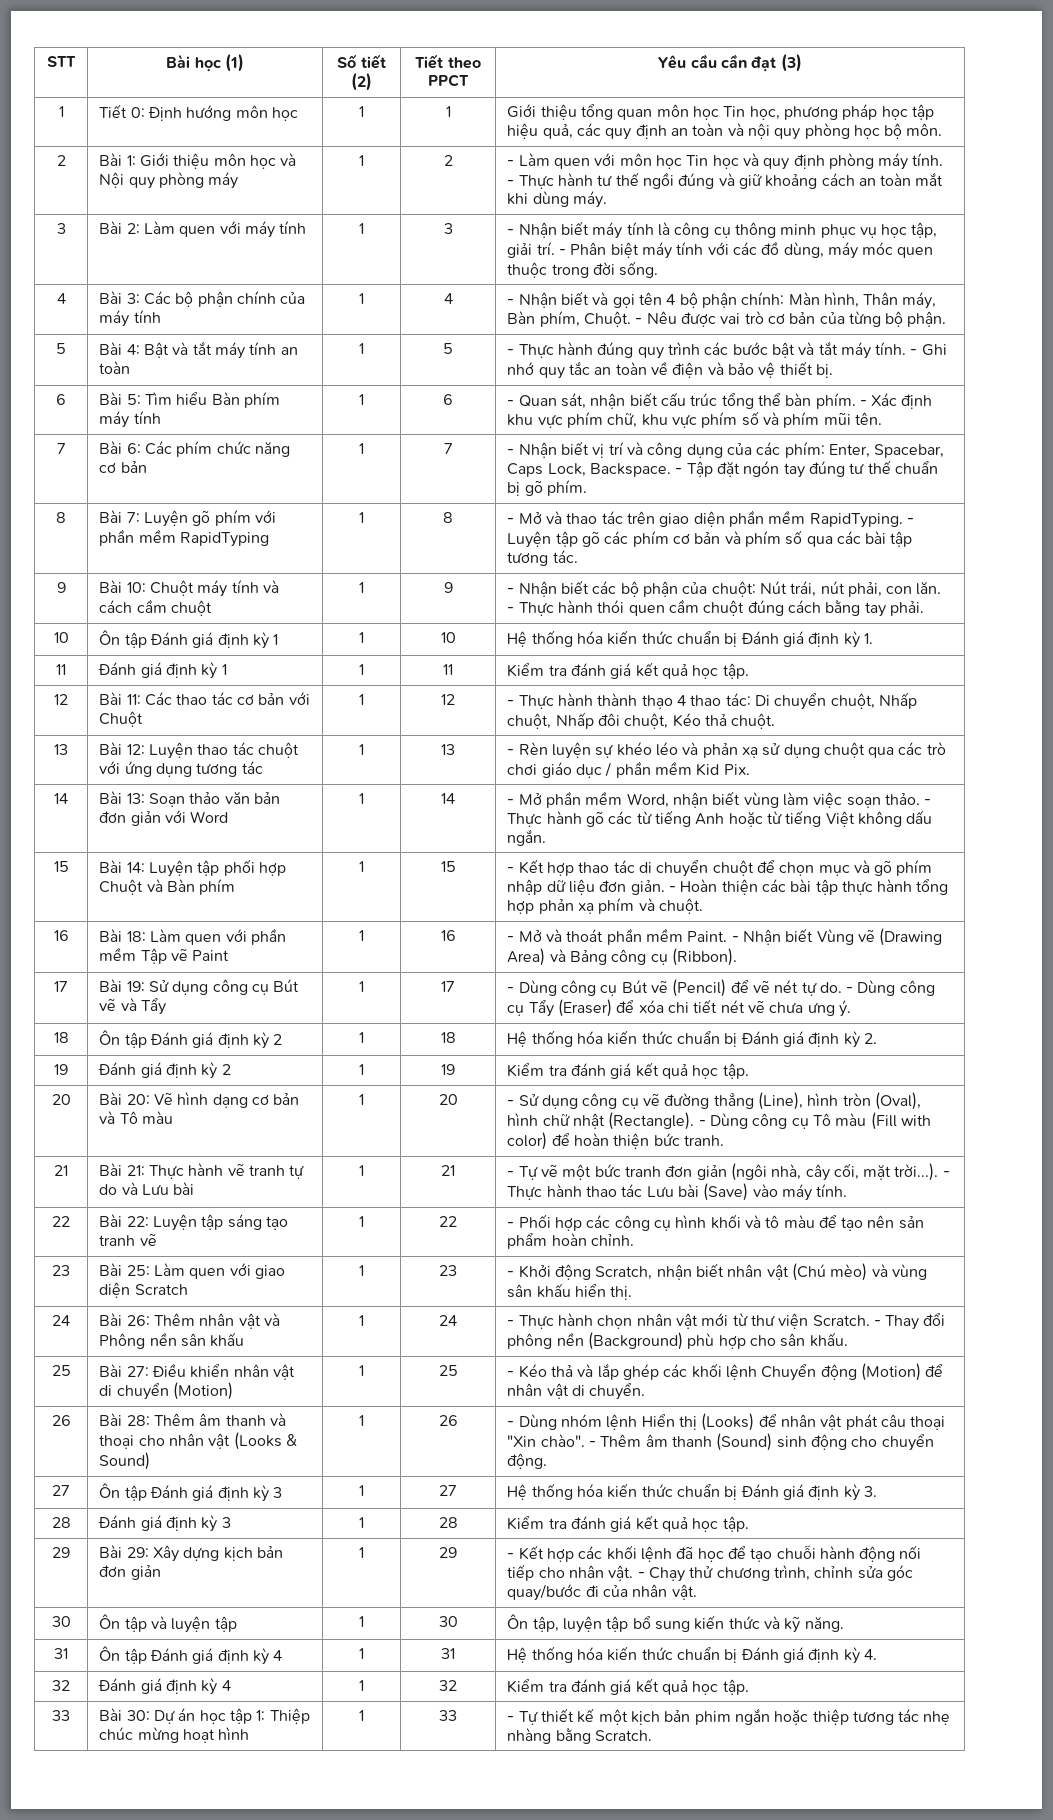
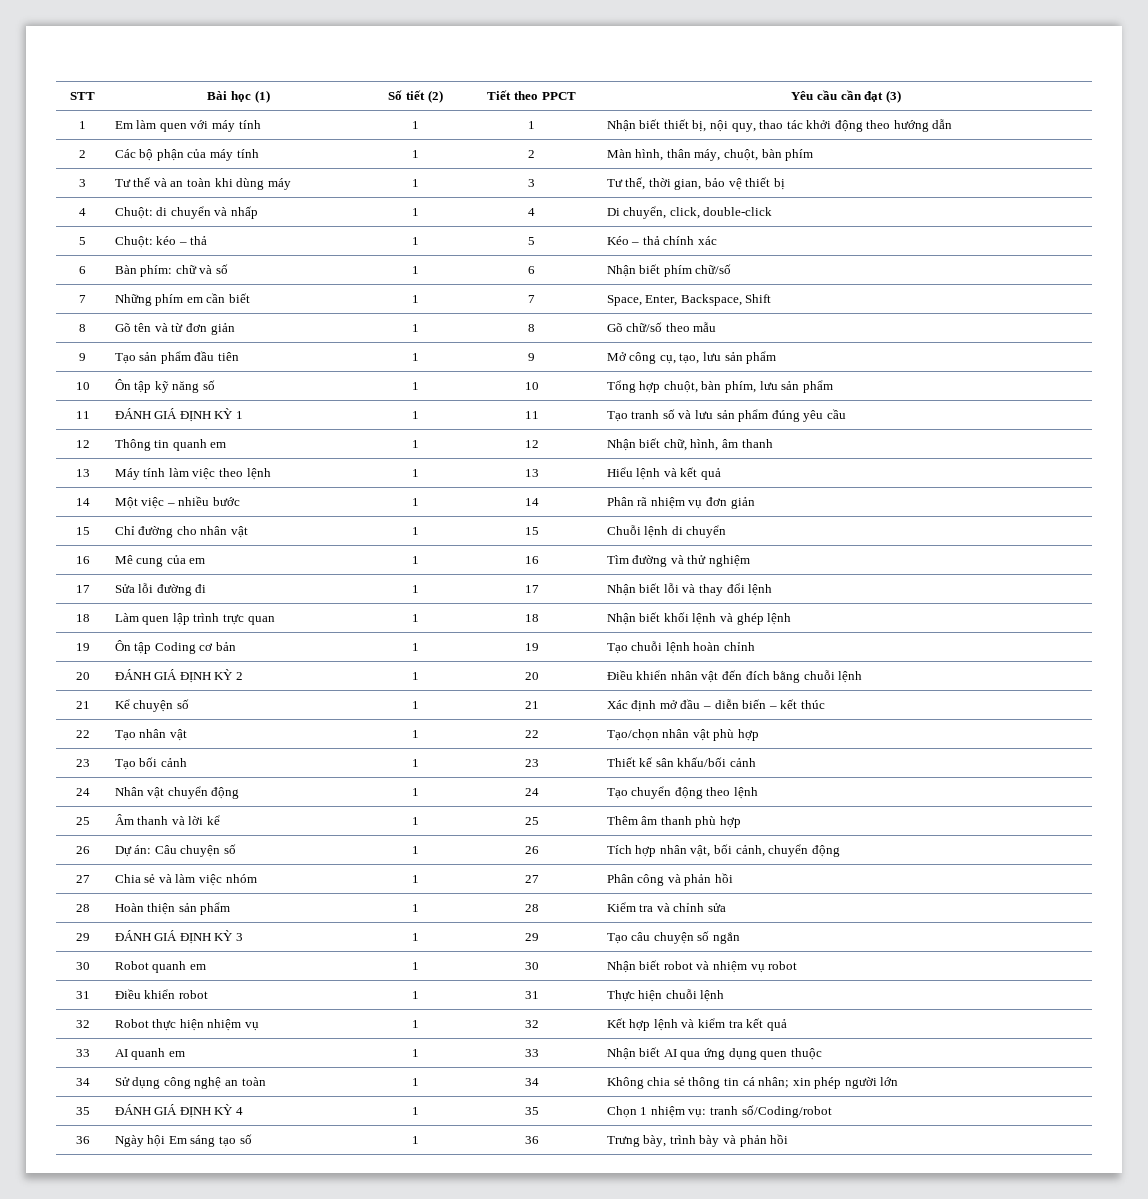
[99,104,298,121] [359,106,364,117] [445,106,451,117] [507,104,934,120] [507,123,943,140] [56,155,66,166] [99,153,297,169] [99,172,239,189] [359,155,364,166] [443,155,453,166] [507,153,944,170] [507,172,944,189] [507,191,607,208] [56,223,66,234] [99,221,175,234] Tiết 0: Định hướng môn học | 1 | 1 | Giới thiệu tổng quan môn học Tin học, phương pháp học tập hiệu quả, các quy định an toàn và nội quy phòng học bộ môn. // 2 | Bài 1: Giới thiệu môn học và Nội quy phòng máy | 1 | 2 | - Làm quen với môn học Tin học và quy định phòng máy tính. - Thực hành tư thế ngồi đúng và giữ khoảng cách an toàn mắt khi dùng máy. // 3 | Bài 2: Làm -> [114,120,157,129] Em làm
[443,223,453,234] [507,221,938,239] [507,241,934,259] [507,261,659,278] [56,293,66,304] [99,291,140,304] 3 | - Nhận biết máy tính là công cụ thông minh phục vụ học tập, giải trí. - Phân biệt máy tính với các đồ dùng, máy móc quen thuộc trong đời sống. // 4 | Bài 3: -> [528,121,535,129] [606,119,953,132] [79,150,86,158] 1 | Nhận biết thiết bị, nội quy, thao tác khởi động theo hướng dẫn // 2 |
[236,291,276,304] chính -> (184, 155) none
[443,293,453,304] [507,291,937,309] [507,311,947,327] [56,343,66,354] [99,341,298,359] [99,361,131,374] [359,343,364,354] [443,343,453,354] [507,341,947,359] [507,361,833,379] [56,394,66,405] [99,392,280,408] [99,411,161,428] [359,394,364,405] [443,394,453,405] [507,392,933,409] [507,411,882,428] [56,443,66,454] [99,441,290,457] [99,461,147,473] [359,443,364,454] [443,443,453,454] [507,441,945,458] [507,460,938,478] [507,480,587,496] [56,512,66,523] [99,510,276,527] [99,529,269,547] [359,512,364,523] [443,512,453,523] [507,510,914,528] [507,530,913,548] [507,550,578,566] [56,582,66,593] [99,580,279,597] [99,599,212,616] [359,582,364,593] [443,582,453,593] [507,580,942,597] [507,599,924,617] [53,632,69,643] [99,630,279,649] [359,632,364,643] [440,632,456,643] [507,630,873,648] [56,664,66,675] [98,662,227,679] [359,664,364,675] [443,664,453,675] [507,662,749,679] [54,694,68,705] [99,692,310,706] [99,711,144,727] [359,694,364,705] [441,694,455,705] [507,692,917,710] [507,712,776,729] [54,744,68,755] [99,742,299,759] [99,761,263,777] [359,744,364,755] [441,744,455,755] [507,742,946,759] [507,761,750,778] [54,793,68,804] [99,791,280,807] [99,810,229,826] [359,793,364,804] [441,793,455,804] [507,791,932,808] [507,810,933,827] [507,829,547,846] [53,861,69,872] [99,859,286,877] [99,879,236,895] [359,861,364,872] [440,861,456,872] [507,859,933,877] [507,879,949,895] [507,898,703,914] [53,930,69,941] [99,928,286,945] [99,947,230,964] [359,930,364,941] [440,930,456,941] [507,928,943,946] [507,948,737,966] [54,981,68,992] [99,979,300,995] [99,998,166,1015] [359,981,364,992] [441,981,455,992] [507,979,935,997] [507,999,851,1017] [53,1032,69,1043] [99,1030,283,1049] [359,1032,364,1043] [440,1032,456,1043] [507,1030,877,1048] [54,1064,68,1075] [98,1062,231,1079] [359,1064,364,1075] [441,1064,455,1075] [507,1062,749,1079] [51,1094,71,1105] [99,1092,300,1108] [99,1111,173,1124] [359,1094,364,1105] [438,1094,458,1105] [507,1092,921,1110] [507,1112,931,1130] [507,1132,724,1150] [54,1165,68,1176] [99,1163,305,1179] [99,1182,195,1195] [359,1165,364,1176] [441,1165,455,1176] [507,1163,950,1181] [507,1183,848,1201] [52,1216,70,1227] [99,1214,288,1231] [99,1233,157,1246] [359,1216,364,1227] [439,1216,457,1227] [507,1214,924,1231] [507,1233,634,1249] [52,1265,70,1276] [99,1263,285,1279] [99,1282,188,1298] [359,1265,364,1276] [439,1265,457,1276] [507,1263,927,1281] [507,1283,633,1300] [52,1315,70,1326] [99,1313,280,1329] [99,1332,245,1349] [359,1315,364,1326] [439,1315,457,1326] [507,1313,946,1330] [507,1332,848,1350] [51,1365,71,1376] [99,1363,295,1380] [99,1382,233,1400] [359,1365,364,1376] [438,1365,458,1376] [507,1363,944,1381] [507,1383,646,1400] [51,1415,71,1426] [99,1413,286,1426] [99,1432,297,1450] [99,1452,151,1470] [359,1415,364,1426] [438,1415,458,1426] [507,1413,946,1431] [507,1433,934,1451] [507,1453,548,1469] [52,1485,70,1496] [99,1483,283,1502] [359,1485,364,1496] [439,1485,457,1496] [507,1483,877,1501] [51,1517,71,1528] [98,1515,231,1532] [359,1517,364,1528] [438,1517,458,1528] [507,1515,749,1532] [52,1547,70,1558] [99,1545,283,1562] [99,1565,161,1580] [359,1547,364,1558] [439,1547,457,1558] [507,1545,922,1562] [507,1564,913,1582] [507,1584,697,1601] [51,1616,71,1627] [99,1614,237,1633] [359,1616,364,1627] [438,1616,458,1627] [507,1614,844,1633] [54,1648,68,1659] [99,1646,283,1665] [359,1648,364,1659] [441,1648,455,1659] [507,1646,877,1664] [52,1680,70,1691] [98,1678,231,1695] [359,1680,364,1691] [439,1680,457,1691] [507,1678,749,1695] [52,1710,70,1721] [99,1708,310,1724] [99,1727,250,1743] [359,1710,364,1721] [439,1710,457,1721] [507,1708,951,1725] [507,1727,652,1744] 4 | - Nhận biết và gọi tên 4 bộ phận chính: Màn hình, Thân máy, Bàn phím, Chuột. - Nêu được vai trò cơ bản của từng bộ phận. // 5 | Bài 4: Bật và tắt máy tính an toàn | 1 | 5 | - Thực hành đúng quy trình các bước bật và tắt máy tính. - Ghi nhớ quy tắc an toàn về điện và bảo vệ thiết bị. // 6 | Bài 5: Tìm hiểu Bàn phím máy tính | 1 | 6 | - Quan sát, nhận biết cấu trúc tổng thể bàn phím. - Xác định khu vực phím chữ, khu vực phím số và phím mũi tên. // 7 | Bài 6: Các phím chức năng cơ bản | 1 | 7 | - Nhận biết vị trí và công dụng của các phím: Enter, Spacebar, Caps Lock, Backspace. - Tập đặt ngón tay đúng tư thế chuẩn bị gõ phím. // 8 | Bài 7: Luyện gõ phím với phần mềm RapidTyping | 1 | 8 | - Mở và thao tác trên giao diện phần mềm RapidTyping. - Luyện tập gõ các phím cơ bản và phím số qua các bài tập tương tác. // 9 | Bài 10: Chuột máy tính và cách cầm chuột | 1 | 9 | - Nhận biết các bộ phận của chuột: Nút trái, nút phải, con lăn. - Thực hành thói quen cầm chuột đúng cách bằng tay phải. // 10 | Ôn tập Đánh giá định kỳ 1 | 1 | 10 | Hệ thống hóa kiến thức chuẩn bị Đánh giá định kỳ 1. // 11 | Đánh giá định kỳ 1 | 1 | 11 | Kiểm tra đánh giá kết quả học tập. // 12 | Bài 11: Các thao tác cơ bản với Chuột | 1 | 12 | - Thực hành thành thạo 4 thao tác: Di chuyển chuột, Nhấp chuột, Nhấp đôi chuột, Kéo thả chuột. // 13 | Bài 12: Luyện thao tác chuột với ứng dụng tương tác | 1 | 13 | - Rèn luyện sự khéo léo và phản xạ sử dụng chuột qua các trò chơi giáo dục / phần mềm Kid Pix. // 14 | Bài 13: Soạn thảo văn bản đơn giản với Word | 1 | 14 | - Mở phần mềm Word, nhận biết vùng làm việc soạn thảo. - Thực hành gõ các từ tiếng Anh hoặc từ tiếng Việt không dấu ngắn. // 15 | Bài 14: Luyện tập phối hợp Chuột và Bàn phím | 1 | 15 | - Kết hợp thao tác di chuyển chuột để chọn mục và gõ phím nhập dữ liệu đơn giản. - Hoàn thiện các bài tập thực hành tổng hợp phản xạ phím và chuột. // 16 | Bài 18: Làm quen với phần mềm Tập vẽ Paint | 1 | 16 | - Mở và thoát phần mềm Paint. - Nhận biết Vùng vẽ (Drawing Area) và Bảng công cụ (Ribbon). // 17 | Bài 19: Sử dụng công cụ Bút vẽ và Tẩy | 1 | 17 | - Dùng công cụ Bút vẽ (Pencil) để vẽ nét tự do. - Dùng công cụ Tẩy (Eraser) để xóa chi tiết nét vẽ chưa ưng ý. // 18 | Ôn tập Đánh giá định kỳ 2 | 1 | 18 | Hệ thống hóa kiến thức chuẩn bị Đánh giá định kỳ 2. // 19 | Đánh giá định kỳ 2 | 1 | 19 | Kiểm tra đánh giá kết quả học tập. // 20 | Bài 20: Vẽ hình dạng cơ bản và Tô màu | 1 | 20 | - Sử dụng công cụ vẽ đường thẳng (Line), hình tròn (Oval), hình chữ nhật (Rectangle). - Dùng công cụ Tô màu (Fill with color) để hoàn thiện bức tranh. // 21 | Bài 21: Thực hành vẽ tranh tự do và Lưu bài | 1 | 21 | - Tự vẽ một bức tranh đơn giản (ngôi nhà, cây cối, mặt trời...). - Thực hành thao tác Lưu bài (Save) vào máy tính. // 22 | Bài 22: Luyện tập sáng tạo tranh vẽ | 1 | 22 | - Phối hợp các công cụ hình khối và tô màu để tạo nên sản phẩm hoàn chỉnh. // 23 | Bài 25: Làm quen với giao diện Scratch | 1 | 23 | - Khởi động Scratch, nhận biết nhân vật (Chú mèo) và vùng sân khấu hiển thị. // 24 | Bài 26: Thêm nhân vật và Phông nền sân khấu | 1 | 24 | - Thực hành chọn nhân vật mới từ thư viện Scratch. - Thay đổi phông nền (Background) phù hợp cho sân khấu. // 25 | Bài 27: Điều khiển nhân vật di chuyển (Motion) | 1 | 25 | - Kéo thả và lắp ghép các khối lệnh Chuyển động (Motion) để nhân vật di chuyển. // 26 | Bài 28: Thêm âm thanh và thoại cho nhân vật (Looks & Sound) | 1 | 26 | - Dùng nhóm lệnh Hiển thị (Looks) để nhân vật phát câu thoại "Xin chào". - Thêm âm thanh (Sound) sinh động cho chuyển động. // 27 | Ôn tập Đánh giá định kỳ 3 | 1 | 27 | Hệ thống hóa kiến thức chuẩn bị Đánh giá định kỳ 3. // 28 | Đánh giá định kỳ 3 | 1 | 28 | Kiểm tra đánh giá kết quả học tập. // 29 | Bài 29: Xây dựng kịch bản đơn giản | 1 | 29 | - Kết hợp các khối lệnh đã học để tạo chuỗi hành động nối tiếp cho nhân vật. - Chạy thử chương trình, chỉnh sửa góc quay/bước đi của nhân vật. // 30 | Ôn tập và luyện tập | 1 | 30 | Ôn tập, luyện tập bổ sung kiến thức và kỹ năng. // 31 | Ôn tập Đánh giá định kỳ 4 | 1 | 31 | Hệ thống hóa kiến thức chuẩn bị Đánh giá định kỳ 4. // 32 | Đánh giá định kỳ 4 | 1 | 32 | Kiểm tra đánh giá kết quả học tập. // 33 | Bài 30: Dự án học tập 1: Thiệp chúc mừng hoạt hình | 1 | 33 | - Tự thiết kế một kịch bản phim ngắn hoặc thiệp tương tác nhẹ nhàng bằng Scratch. -> [528,150,535,158] [606,149,814,161] [79,179,86,187] [114,177,291,190] [412,179,419,187] [528,179,535,187] [606,177,785,190] [79,208,86,216] [114,206,258,219] [412,208,419,216] [528,208,535,216] [606,206,773,219] [79,237,86,245] [114,236,208,248] [412,237,419,245] [528,237,535,245] [606,236,717,245] [79,266,86,274] [114,264,228,277] [412,266,419,274] [528,266,535,274] [606,264,732,277] [79,295,86,303] [114,293,250,306] [412,295,419,303] [528,295,535,303] [606,294,772,306] [79,324,86,332] [114,323,235,335] [412,324,419,332] [528,324,535,332] [606,322,717,332] [79,353,86,361] [114,351,239,364] [412,353,419,361] [528,353,535,361] [606,351,777,364] [75,382,90,390] [114,379,215,393] [412,382,419,390] [524,382,539,390] [606,380,833,393] [75,411,90,419] [114,408,243,422] [412,411,419,419] [524,411,539,419] [606,409,846,422] [75,440,90,448] [114,439,227,451] [412,440,419,448] [524,440,539,448] [606,438,773,451] [75,469,90,477] [114,468,271,480] [412,469,419,477] [524,469,539,477] [606,467,721,480] [75,498,90,506] [114,496,240,509] [412,498,419,506] [524,498,539,506] [606,497,755,509] [75,527,90,535] [114,526,248,538] [412,527,419,535] [524,527,539,535] [606,525,727,538] [75,556,90,564] [114,555,206,567] [412,556,419,564] [524,556,539,564] [606,555,750,567] [75,585,90,593] [114,583,207,596] [412,585,419,593] [524,585,539,593] [606,583,773,596] [75,614,90,622] [114,613,275,625] [412,614,419,622] [524,614,539,622] [606,612,792,625] [75,643,90,651] [114,640,236,654] [412,643,419,651] [524,643,539,651] [606,641,755,654] [75,672,90,680] [114,669,243,683] [412,672,419,680] [524,672,539,680] [606,670,863,683] [75,701,90,709] [114,699,189,712] [412,701,419,709] [524,701,539,709] [606,699,825,712] [75,730,90,738] [114,729,187,741] [412,730,419,738] [524,730,539,738] [606,729,759,741] [75,759,90,767] [114,757,187,770] [412,759,419,767] [524,759,539,767] [606,757,756,767] [75,788,90,796] [114,786,240,799] [412,788,419,796] [524,788,539,796] [606,786,758,799] [75,817,90,825] [114,814,220,825] [412,817,419,825] [524,817,539,825] [606,816,741,828] [75,846,90,854] [114,844,236,857] [412,846,419,854] [524,846,539,854] [606,844,840,857] [75,875,90,883] [114,874,257,886] [412,875,419,883] [524,875,539,883] [606,873,733,886] [75,904,90,912] [114,902,231,915] [412,904,419,912] [524,904,539,912] [606,902,726,912] [75,933,90,941] [114,930,243,944] [412,933,419,941] [524,933,539,941] [606,931,740,944] [75,962,90,970] [114,961,206,973] [412,962,419,970] [524,962,539,970] [606,960,798,973] [75,991,90,999] [114,989,208,999] [412,991,419,999] [524,991,539,999] [606,989,725,1002] [75,1020,90,1028] [114,1019,259,1031] [412,1020,419,1028] [524,1020,539,1028] [606,1018,787,1031] [75,1049,90,1057] [114,1048,185,1060] [412,1049,419,1057] [524,1049,539,1057] [606,1047,822,1060] [75,1078,90,1086] [114,1077,266,1089] [412,1078,419,1086] [524,1078,539,1086] [606,1077,899,1089] [75,1107,90,1115] [114,1104,243,1118] [412,1107,419,1115] [524,1107,539,1115] [606,1105,832,1118] [75,1136,90,1144] [114,1134,252,1147] [412,1136,419,1144] [524,1136,539,1144] [606,1134,789,1147] 2 | Màn hình, thân máy, chuột, bàn phím // 3 | Tư thế và an toàn khi dùng máy | 1 | 3 | Tư thế, thời gian, bảo vệ thiết bị // 4 | Chuột: di chuyển và nhấp | 1 | 4 | Di chuyển, click, double-click // 5 | Chuột: kéo – thả | 1 | 5 | Kéo – thả chính xác // 6 | Bàn phím: chữ và số | 1 | 6 | Nhận biết phím chữ/số // 7 | Những phím em cần biết | 1 | 7 | Space, Enter, Backspace, Shift // 8 | Gõ tên và từ đơn giản | 1 | 8 | Gõ chữ/số theo mẫu // 9 | Tạo sản phẩm đầu tiên | 1 | 9 | Mở công cụ, tạo, lưu sản phẩm // 10 | Ôn tập kỹ năng số | 1 | 10 | Tổng hợp chuột, bàn phím, lưu sản phẩm // 11 | ĐÁNH GIÁ ĐỊNH KỲ 1 | 1 | 11 | Tạo tranh số và lưu sản phẩm đúng yêu cầu // 12 | Thông tin quanh em | 1 | 12 | Nhận biết chữ, hình, âm thanh // 13 | Máy tính làm việc theo lệnh | 1 | 13 | Hiểu lệnh và kết quả // 14 | Một việc – nhiều bước | 1 | 14 | Phân rã nhiệm vụ đơn giản // 15 | Chỉ đường cho nhân vật | 1 | 15 | Chuỗi lệnh di chuyển // 16 | Mê cung của em | 1 | 16 | Tìm đường và thử nghiệm // 17 | Sửa lỗi đường đi | 1 | 17 | Nhận biết lỗi và thay đổi lệnh // 18 | Làm quen lập trình trực quan | 1 | 18 | Nhận biết khối lệnh và ghép lệnh // 19 | Ôn tập Coding cơ bản | 1 | 19 | Tạo chuỗi lệnh hoàn chỉnh // 20 | ĐÁNH GIÁ ĐỊNH KỲ 2 | 1 | 20 | Điều khiển nhân vật đến đích bằng chuỗi lệnh // 21 | Kể chuyện số | 1 | 21 | Xác định mở đầu – diễn biến – kết thúc // 22 | Tạo nhân vật | 1 | 22 | Tạo/chọn nhân vật phù hợp // 23 | Tạo bối cảnh | 1 | 23 | Thiết kế sân khấu/bối cảnh // 24 | Nhân vật chuyển động | 1 | 24 | Tạo chuyển động theo lệnh // 25 | Âm thanh và lời kể | 1 | 25 | Thêm âm thanh phù hợp // 26 | Dự án: Câu chuyện số | 1 | 26 | Tích hợp nhân vật, bối cảnh, chuyển động // 27 | Chia sẻ và làm việc nhóm | 1 | 27 | Phân công và phản hồi // 28 | Hoàn thiện sản phẩm | 1 | 28 | Kiểm tra và chỉnh sửa // 29 | ĐÁNH GIÁ ĐỊNH KỲ 3 | 1 | 29 | Tạo câu chuyện số ngắn // 30 | Robot quanh em | 1 | 30 | Nhận biết robot và nhiệm vụ robot // 31 | Điều khiển robot | 1 | 31 | Thực hiện chuỗi lệnh // 32 | Robot thực hiện nhiệm vụ | 1 | 32 | Kết hợp lệnh và kiểm tra kết quả // 33 | AI quanh em | 1 | 33 | Nhận biết AI qua ứng dụng quen thuộc // 34 | Sử dụng công nghệ an toàn | 1 | 34 | Không chia sẻ thông tin cá nhân; xin phép người lớn // 35 | ĐÁNH GIÁ ĐỊNH KỲ 4 | 1 | 35 | Chọn 1 nhiệm vụ: tranh số/Coding/robot // 36 | Ngày hội Em sáng tạo số | 1 | 36 | Trưng bày, trình bày và phản hồi

